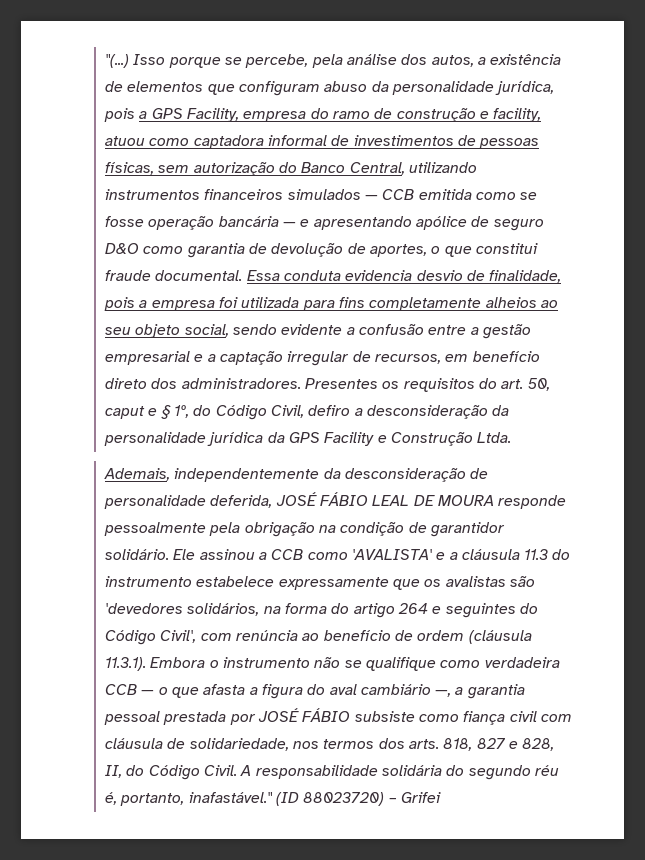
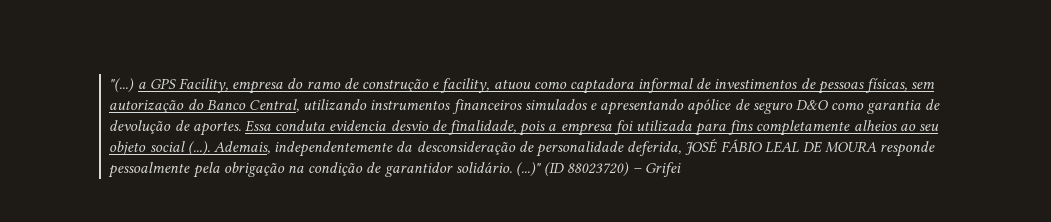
[133,54,562,68] [104,81,555,96] [103,108,135,122] Isso porque se percebe, pela análise dos autos, a existência de elementos que configuram abuso da personalidade jurídica, pois -> (135, 85) none
[364,189,538,200] [104,216,296,230] — CCB emitida como se fosse operação bancária — -> (587, 104) none
[369,243,538,257] [104,270,243,281] aportes, o que constitui fraude documental. -> [192,121,241,136] aportes.
[184,324,531,339] [104,351,540,366] [104,378,550,392] [104,405,510,420] [103,432,512,446] social, sendo evidente a confusão entre a gestão empresarial e a captação irregular de recursos, em benefício direto dos administradores. Presentes os requisitos do art. 50, caput e § 1º, do Código Civil, defiro a desconsideração da personalidade jurídica da GPS Facility e Construção Ltda. // -> [149,141,210,156] social (...).
[173,549,571,560] [104,576,535,590] [104,603,538,618] [104,630,532,645] [104,657,560,671] [104,684,525,699] [103,708,572,725] [104,738,555,751] [104,765,559,780] [104,792,273,806] Ele assinou a CCB como 'AVALISTA' e a cláusula 11.3 do instrumento estabelece expressamente que os avalistas são 'devedores solidários, na forma do artigo 264 e seguintes do Código Civil', com renúncia ao benefício de ordem (cláusula 11.3.1). Embora o instrumento não se qualifique como verdadeira CCB — o que afasta a figura do aval cambiário —, a garantia pessoal prestada por JOSÉ FÁBIO subsiste como fiança civil com cláusula de solidariedade, nos termos dos arts. 818, 827 e 828, II, do Código Civil. A responsabilidade solidária do segundo réu é, portanto, inafastável." -> [515,162,541,177] (...)"

